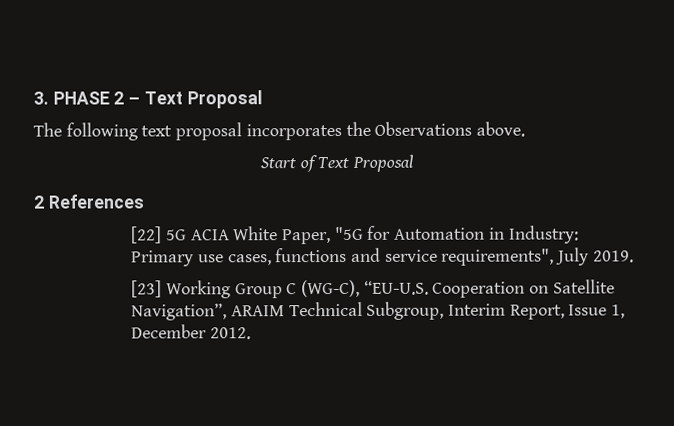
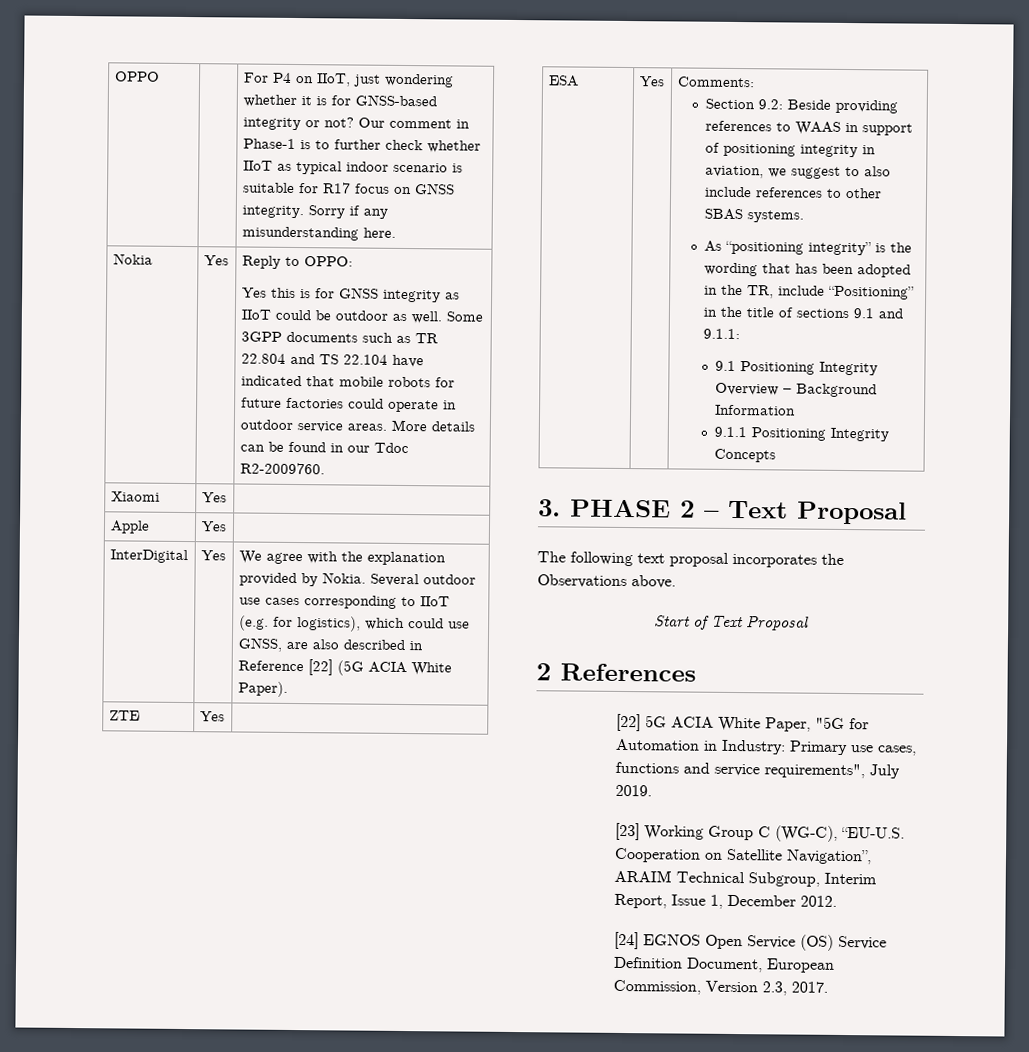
(33, 98) none -> [114,71,160,82] [243,72,454,88] [242,94,437,108] [242,117,470,131] [242,138,481,153] [242,160,463,175] [242,182,455,195] [241,205,388,219] [241,226,396,241] [112,253,153,265] [203,255,229,266] [241,255,353,269] [241,287,460,303] [240,309,483,324] [240,331,438,344] [240,353,424,368] [240,375,455,388] [240,397,457,413] [239,419,475,433] [239,441,409,454] [239,462,325,475] [110,491,160,502] [201,492,227,503] [109,520,150,534] [200,521,227,532] [109,549,188,564] [200,550,226,561] [238,550,446,566] [238,572,476,587] [238,595,450,609] [238,615,470,632] [237,637,423,652] [237,659,452,676] [237,681,288,697] [108,710,140,721] [199,711,225,722] [547,75,579,87] [638,76,665,87] [676,76,755,88] [704,98,898,114] [704,120,913,136] [704,142,876,158] [704,165,891,179] [703,186,882,199] [703,208,804,223] [703,240,912,256] [703,262,911,278] [703,284,915,300] [702,306,903,319] [702,328,740,340] [714,360,878,376] [714,382,877,398] [714,404,796,416] [713,426,889,442] [713,448,776,463] OPPO | | For P4 on IIoT, just wondering whether it is for GNSS-based integrity or not? Our comment in Phase-1 is to further check whether IIoT as typical indoor scenario is suitable for R17 focus on GNSS integrity. Sorry if any misunderstanding here. // Nokia | Yes | Reply to OPPO: // Yes this is for GNSS integrity as IIoT could be outdoor as well. Some 3GPP documents such as TR 22.804 and TS 22.104 have indicated that mobile robots for future factories could operate in outdoor service areas. More details can be found in our Tdoc R2-2009760. // Xiaomi | Yes | // Apple | Yes | // InterDigital | Yes | We agree with the explanation provided by Nokia. Several outdoor use cases corresponding to IIoT (e.g. for logistics), which could use GNSS, are also described in Reference [22] (5G ACIA White Paper). // ZTE | Yes | // ESA | Yes | Comments: // Section 9.2: Beside providing references to WAAS in support of positioning integrity in aviation, we suggest to also include references to other SBAS systems. // As “positioning integrity” is the wording that has been adopted in the TR, include “Positioning” in the title of sections 9.1 and 9.1.1: // 9.1 Positioning Integrity Overview – Background Information // 9.1.1 Positioning Integrity Concepts //
(251, 333) none -> [614,931,888,951] [613,956,836,973] [613,979,829,996] // [24] EGNOS Open Service (OS) Service Definition Document, European Commission, Version 2.3, 2017.

